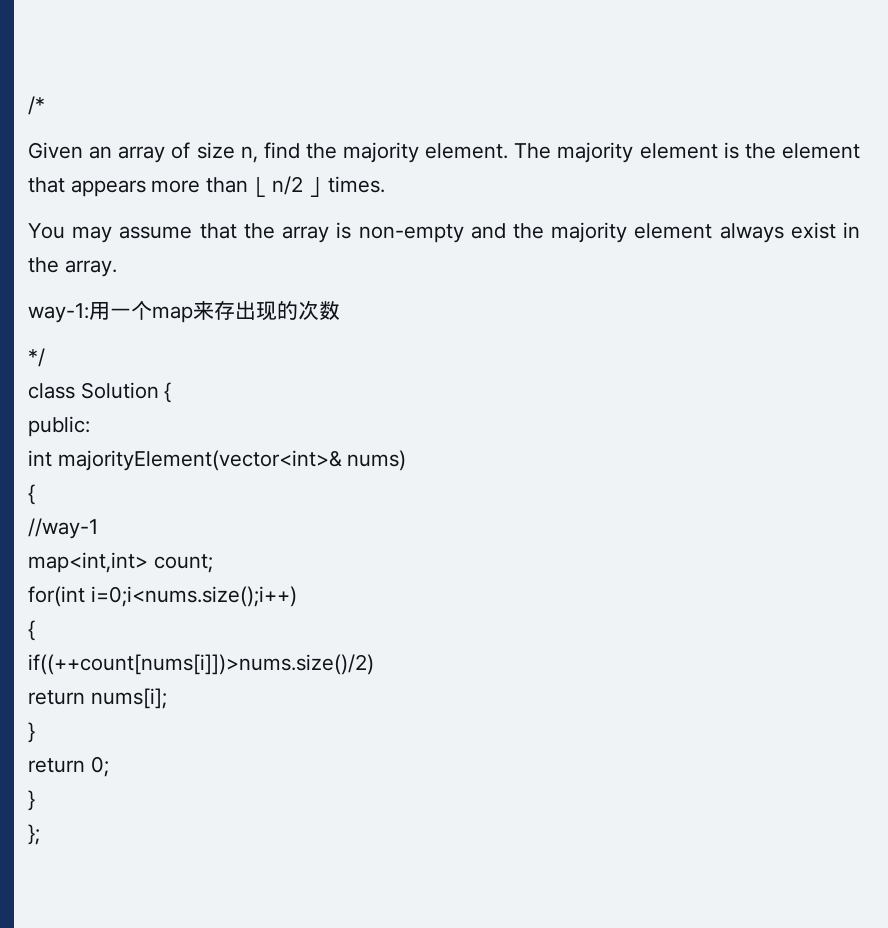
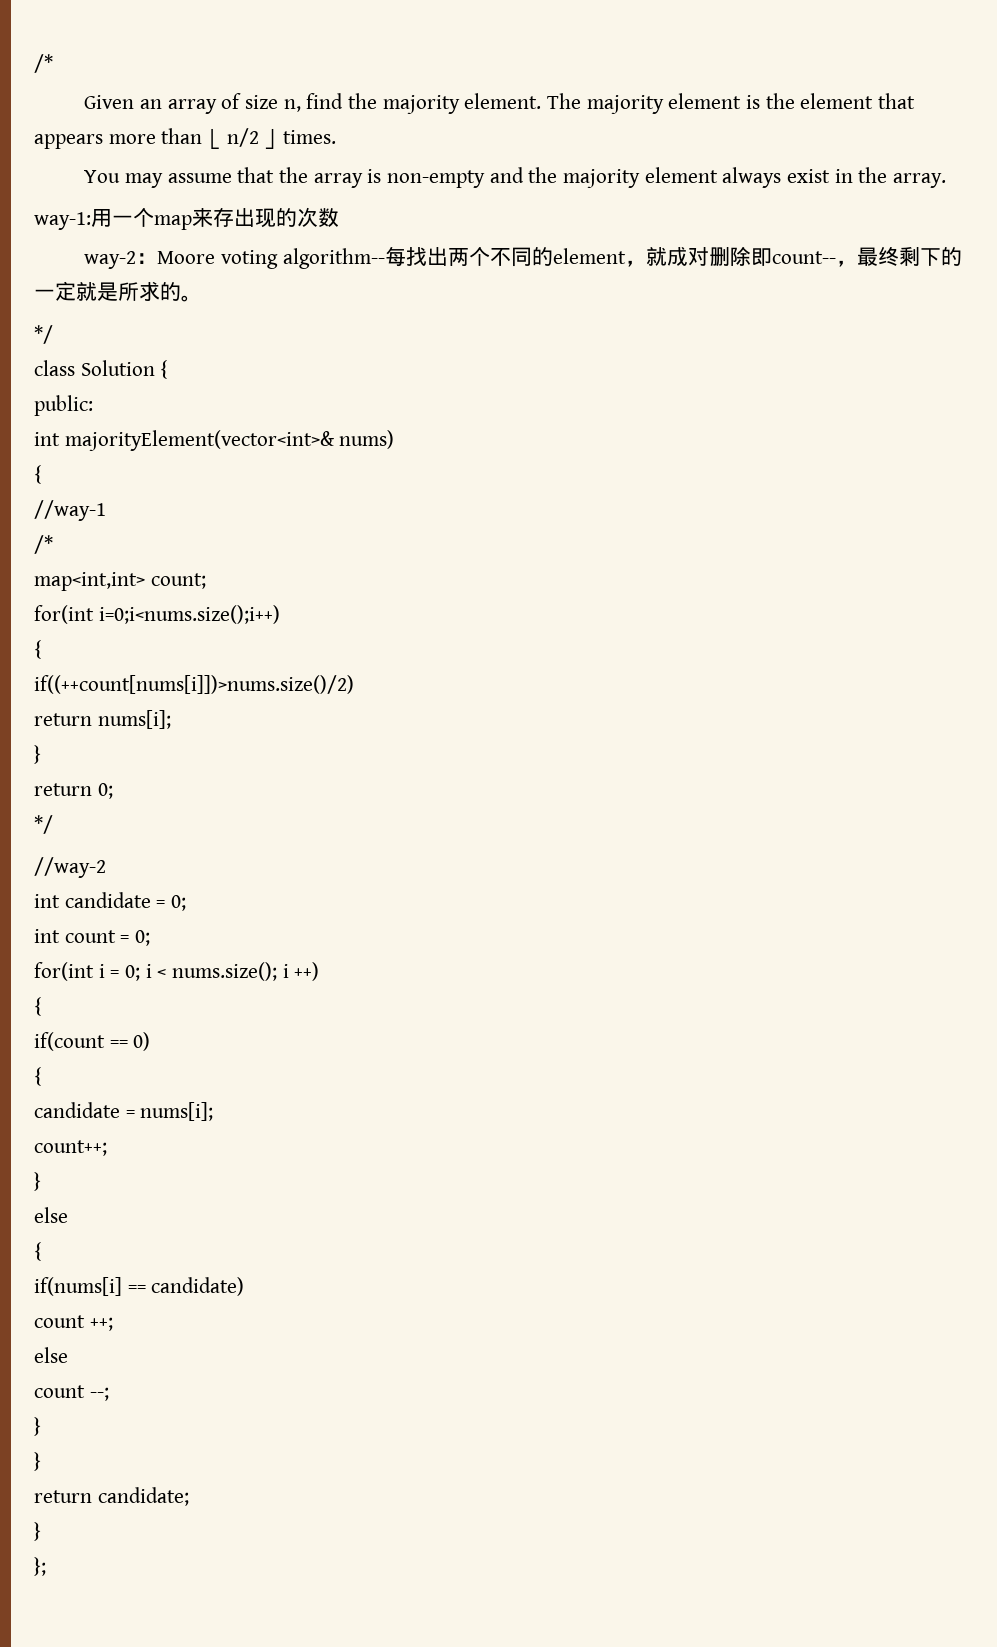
(340, 310) none -> [84,246,962,269] [34,281,202,302] // way-2：Moore voting algorithm--每找出两个不同的element，就成对删除即count--，最终剩下的一定就是所求的。
(98, 528) none -> [34,535,53,554] // /*
(109, 766) none -> [34,815,53,834] [34,857,106,878] [34,892,187,911] [34,929,151,946] [34,962,320,981] [34,997,41,1016] [34,1032,151,1051] [34,1067,41,1086] [34,1102,214,1121] [34,1140,107,1156] [34,1172,41,1191] [34,1207,68,1223] [34,1242,41,1261] [34,1277,245,1296] [34,1315,113,1331] [34,1347,68,1363] [34,1385,109,1401] [34,1417,41,1436] [34,1452,41,1471] [34,1487,189,1506] // */ // //way-2 // int candidate = 0; // int count = 0; // for(int i = 0; i < nums.size(); i ++) // { // if(count == 0) // { // candidate = nums[i]; // count++; // } // else // { // if(nums[i] == candidate) // count ++; // else // count --; // } // } // return candidate;

